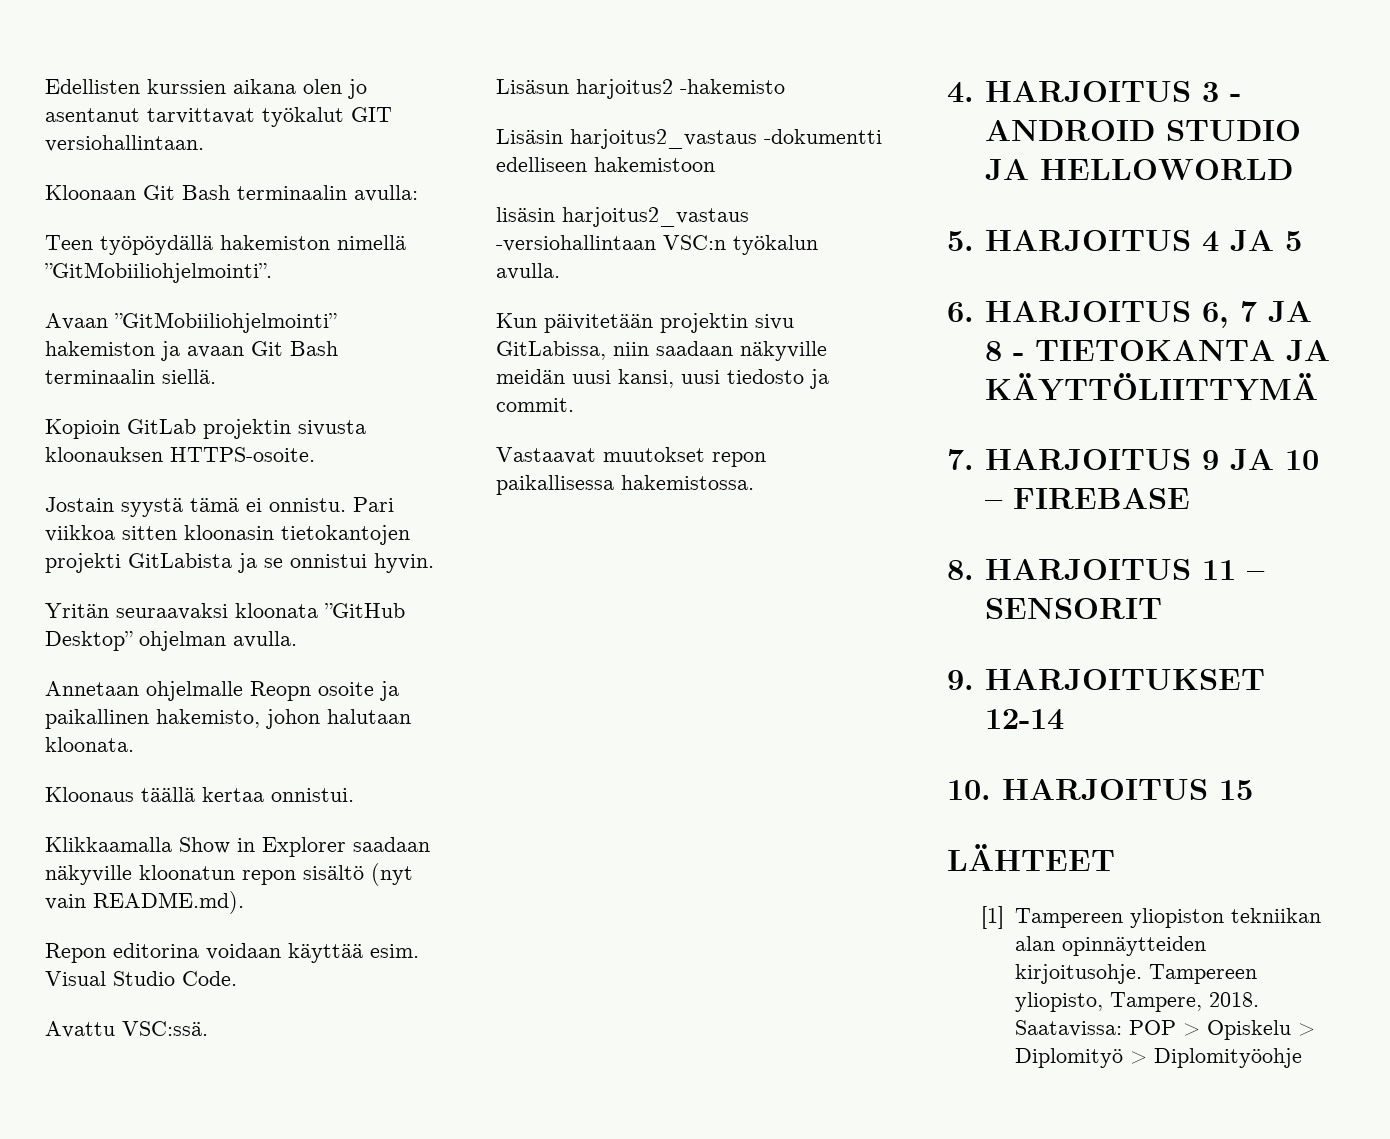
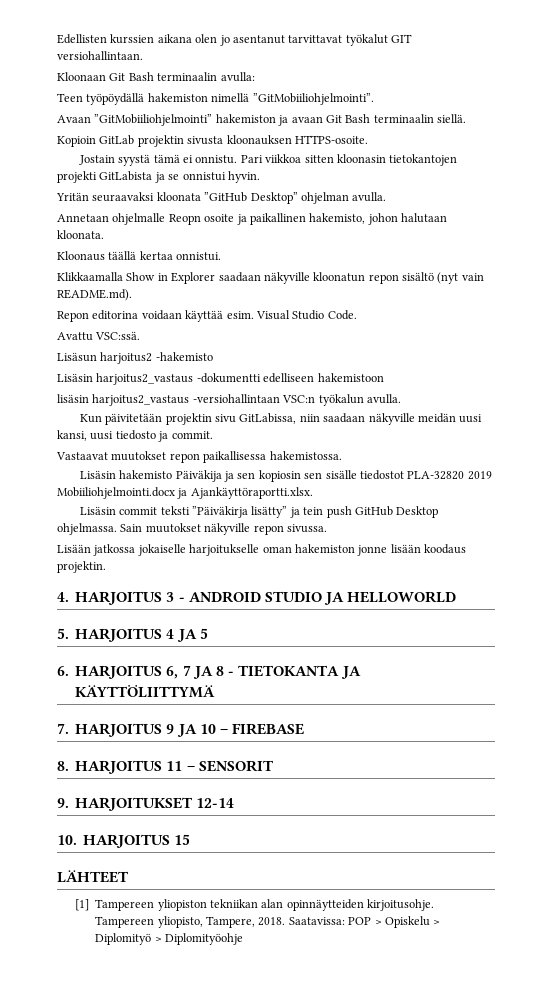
(754, 482) none -> [79,470,492,482] [57,487,313,499] [79,506,439,518] [57,523,327,535] [57,544,466,556] [57,561,106,573] // Lisäsin hakemisto Päiväkija ja sen kopiosin sen sisälle tiedostot PLA-32820 2019 Mobiiliohjelmointi.docx ja Ajankäyttöraportti.xlsx. // Lisäsin commit teksti ”Päiväkirja lisätty” ja tein push GitHub Desktop ohjelmassa. Sain muutokset näkyville repon sivussa. // Lisään jatkossa jokaiselle harjoitukselle oman hakemiston jonne lisään koodaus projektin.

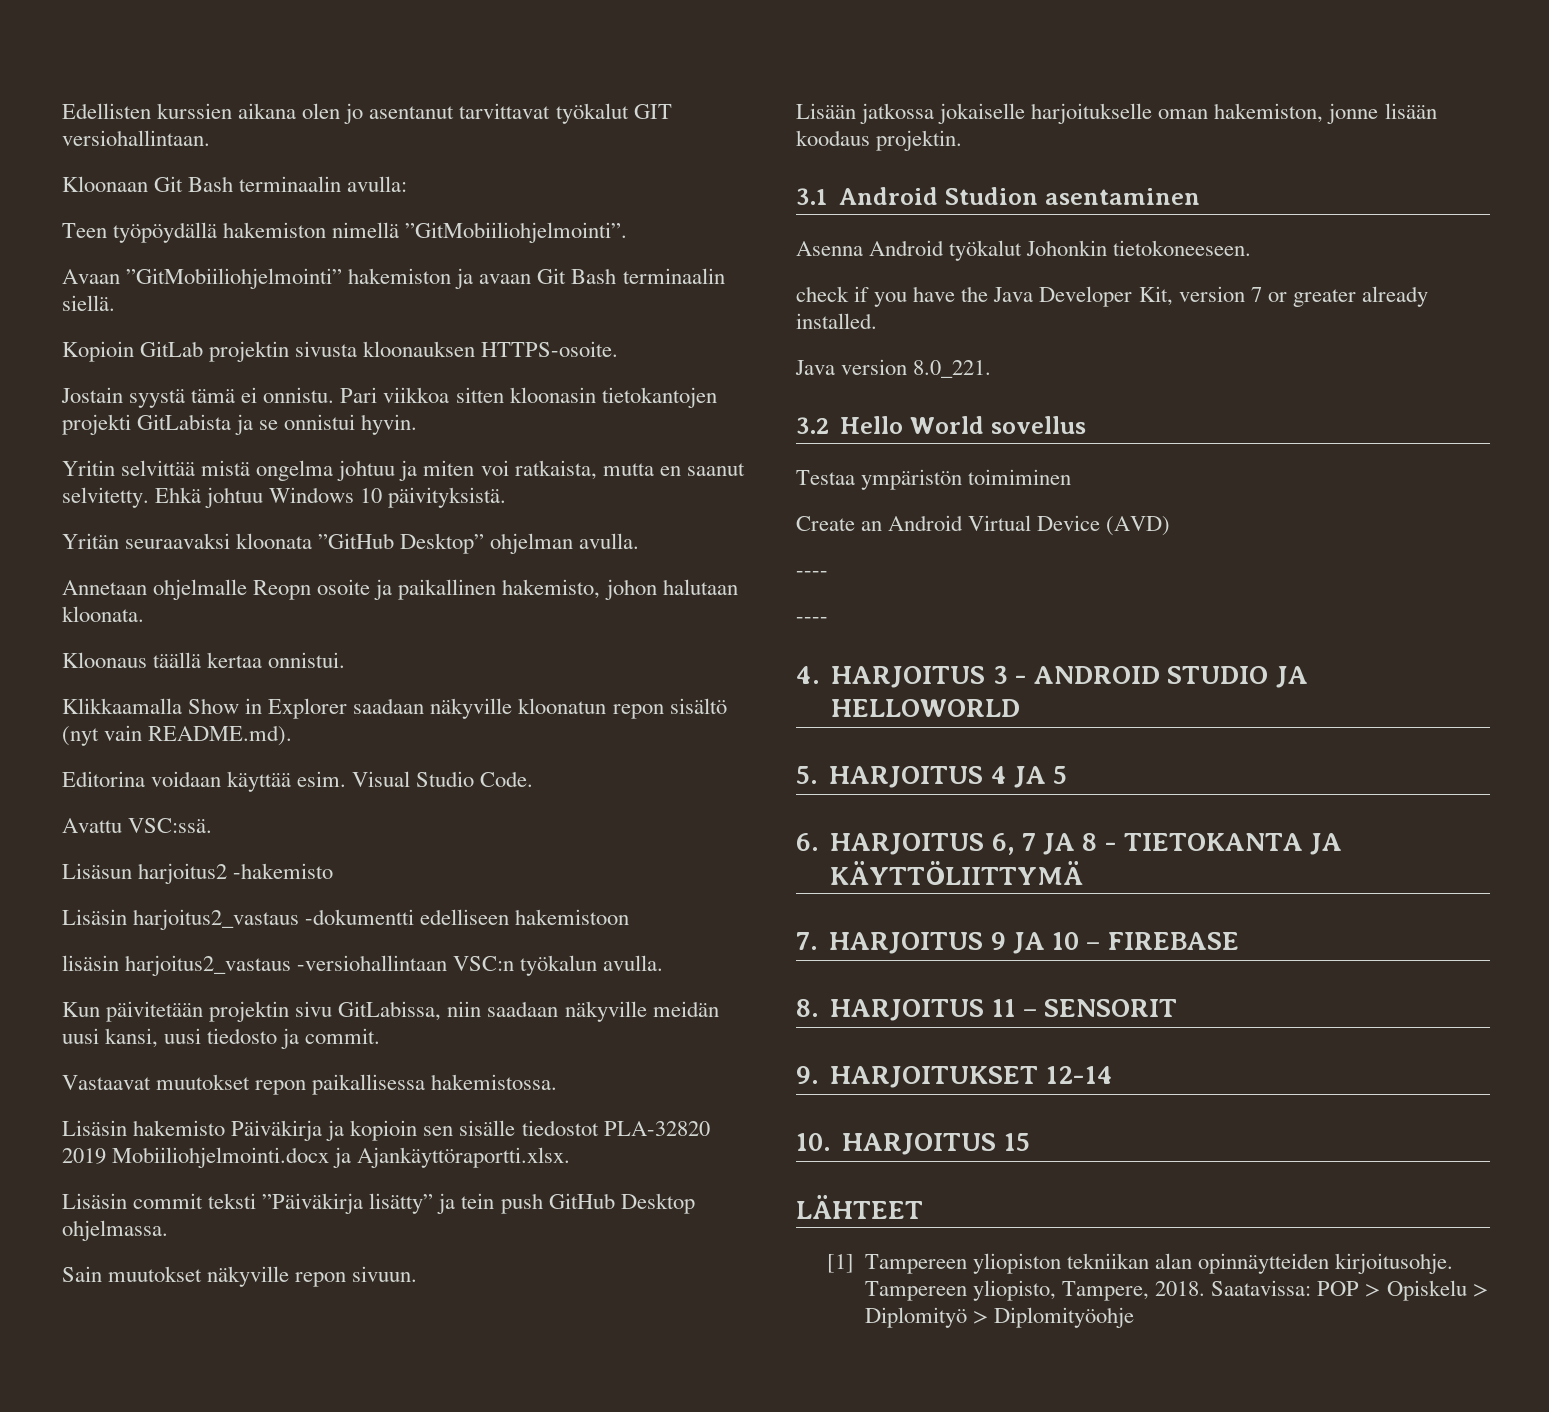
(260, 177) none -> [62,460,745,481] [62,487,507,508] // Yritin selvittää mistä ongelma johtuu ja miten voi ratkaista, mutta en saanut selvitetty. Ehkä johtuu Windows 10 päivityksistä.
[57,310,139,322] Repon editorina -> [62,771,145,787] Editorina
[175,470,301,482] Päiväkija ja sen kopiosin -> [231,1120,418,1141] Päiväkirja ja kopioin
(117, 529) none -> (168, 1230) //
[286,524,327,533] sivussa. -> [352,1266,418,1282] sivuun.
[294,544,355,553] hakemiston -> [1214,103,1324,123] hakemiston,
(106, 567) none -> [796,187,1200,205] [796,240,1252,261] [796,286,1428,307] [796,313,877,329] [795,359,992,378] [796,416,1086,434] [796,469,1072,490] [796,515,1171,536] [796,571,828,577] [796,617,828,623] // 3.1 Android Studion asentaminen // Asenna Android työkalut Johonkin tietokoneeseen. // check if you have the Java Developer Kit, version 7 or greater already installed. // Java version 8.0_221. // 3.2 Hello World sovellus // Testaa ympäristön toimiminen // Create an Android Virtual Device (AVD) // ---- // ----

